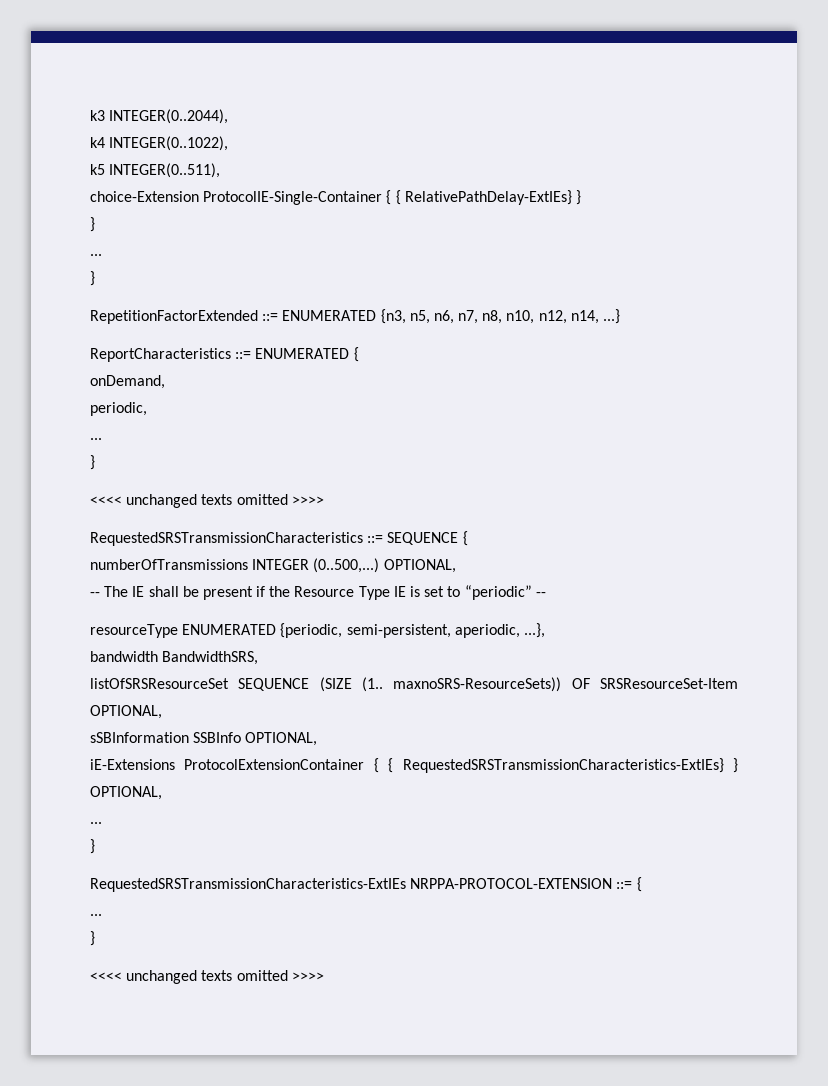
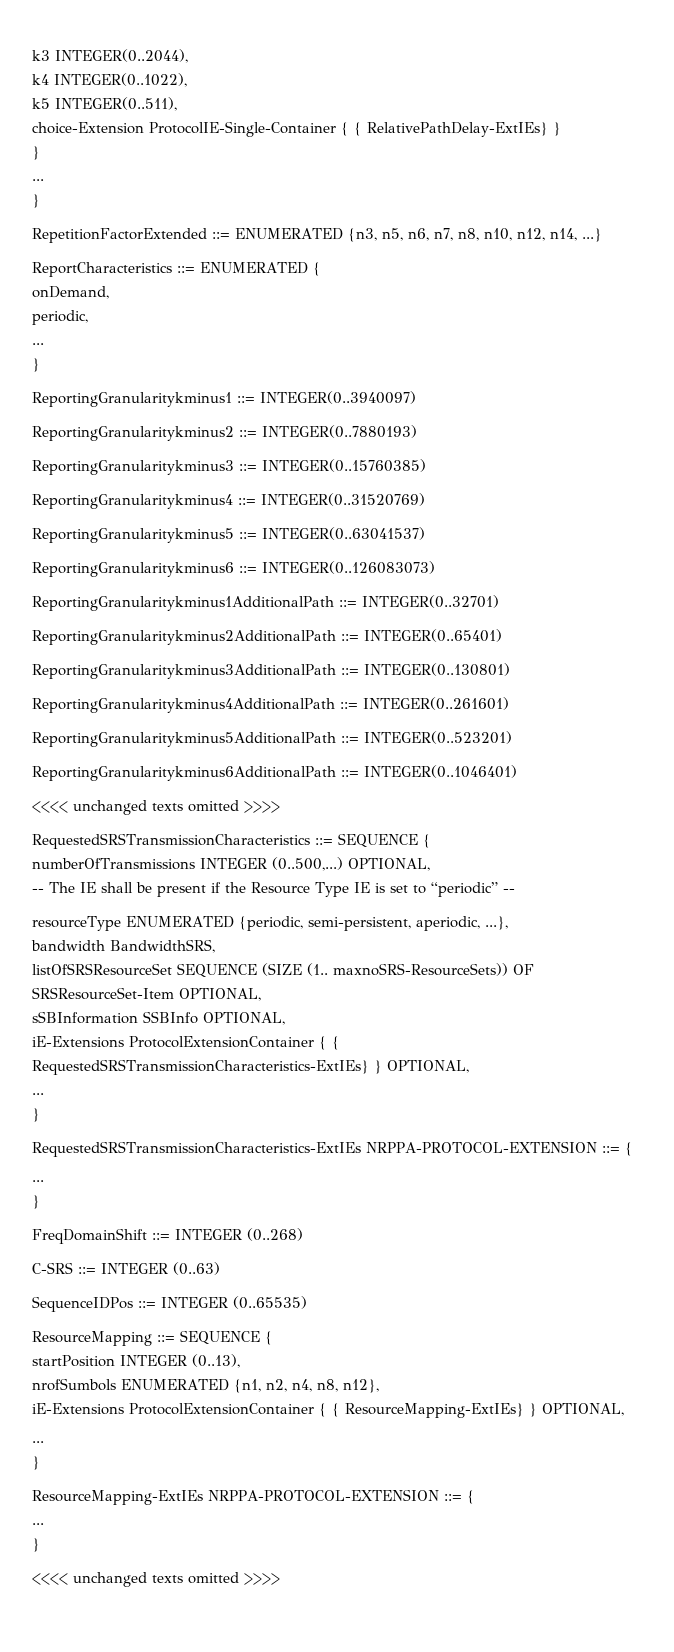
(95, 462) none -> [32,391,416,407] [32,425,417,441] [32,459,426,475] [32,493,425,509] [32,527,425,543] [32,561,435,577] [32,595,499,611] [32,629,502,645] [32,663,510,679] [32,697,509,713] [32,731,512,747] [32,765,517,781] // ReportingGranularitykminus1 ::= INTEGER(0..3940097) // ReportingGranularitykminus2 ::= INTEGER(0..7880193) // ReportingGranularitykminus3 ::= INTEGER(0..15760385) // ReportingGranularitykminus4 ::= INTEGER(0..31520769) // ReportingGranularitykminus5 ::= INTEGER(0..63041537) // ReportingGranularitykminus6 ::= INTEGER(0..126083073) // ReportingGranularitykminus1AdditionalPath ::= INTEGER(0..32701) // ReportingGranularitykminus2AdditionalPath ::= INTEGER(0..65401) // ReportingGranularitykminus3AdditionalPath ::= INTEGER(0..130801) // ReportingGranularitykminus4AdditionalPath ::= INTEGER(0..261601) // ReportingGranularitykminus5AdditionalPath ::= INTEGER(0..523201) // ReportingGranularitykminus6AdditionalPath ::= INTEGER(0..1046401)
(95, 938) none -> [32,1228,303,1244] [32,1262,220,1275] [32,1296,307,1312] [32,1330,273,1346] [32,1354,240,1368] [32,1378,379,1393] [32,1403,624,1418] [32,1441,44,1443] [32,1456,40,1470] [32,1489,475,1505] [32,1523,44,1525] [32,1538,40,1552] // FreqDomainShift ::= INTEGER (0..268) // C-SRS ::= INTEGER (0..63) // SequenceIDPos ::= INTEGER (0..65535) // ResourceMapping ::= SEQUENCE { // startPosition INTEGER (0..13), // nrofSumbols ENUMERATED {n1, n2, n4, n8, n12}, // iE-Extensions ProtocolExtensionContainer { { ResourceMapping-ExtIEs} } OPTIONAL, // ... // } // ResourceMapping-ExtIEs NRPPA-PROTOCOL-EXTENSION ::= { // ... // }

